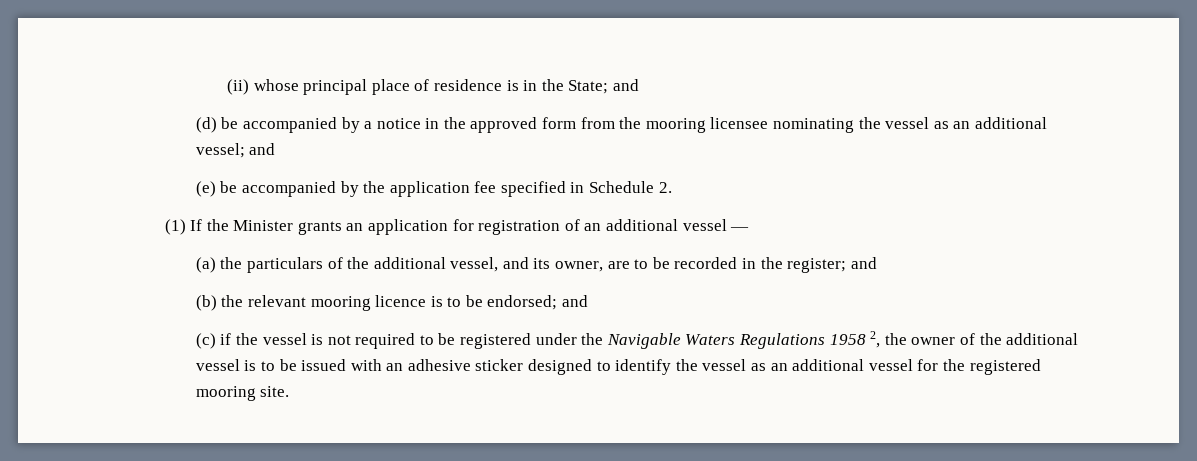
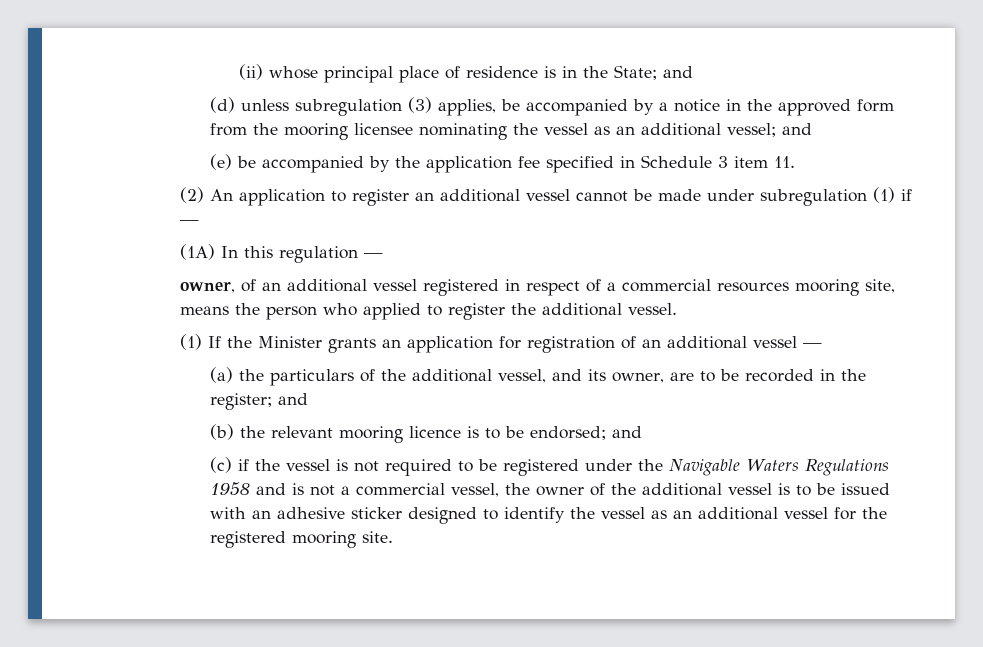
(217, 125) none -> [240,97,496,116] unless subregulation (3) applies,
[658,182,672,193] 2. -> [717,156,795,168] [179,187,912,206] [179,220,199,225] [179,244,383,263] [179,279,895,296] [179,303,677,320] 3 item 11. // (2) An application to register an additional vessel cannot be made under subregulation (1) if — // (1A) In this regulation — // owner, of an additional vessel registered in respect of a commercial resources mooring site, means the person who applied to register the additional vessel.
[870,331,881,348] 2, -> [255,483,499,497] and is not a commercial vessel,

